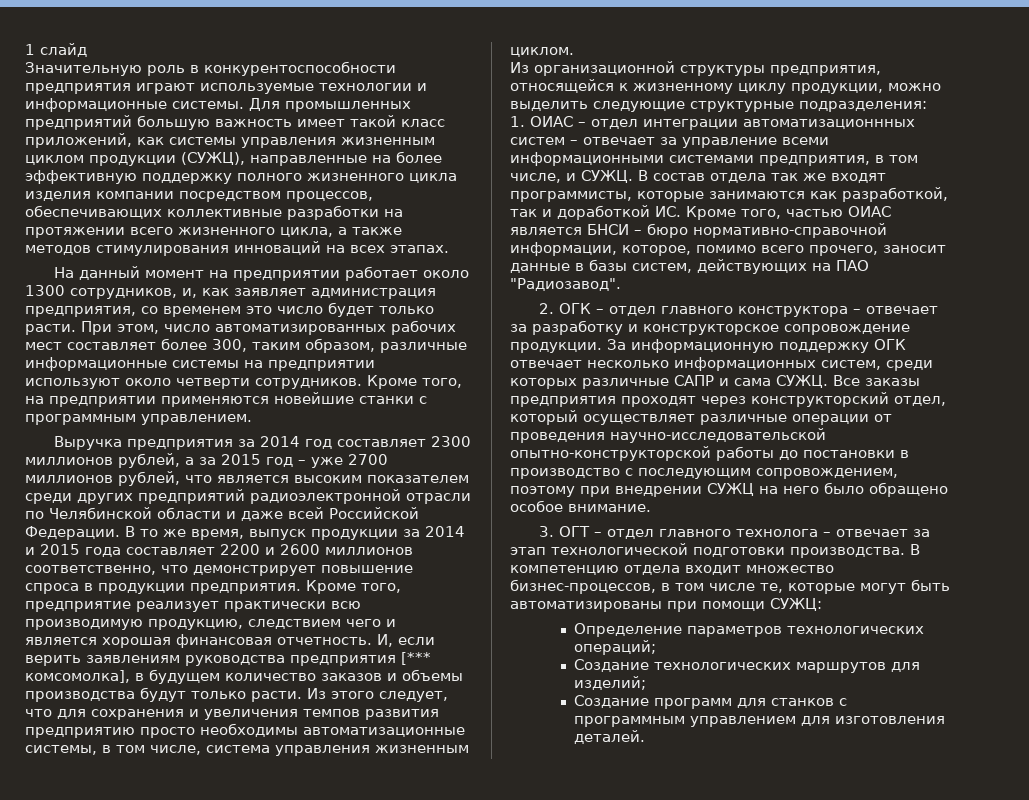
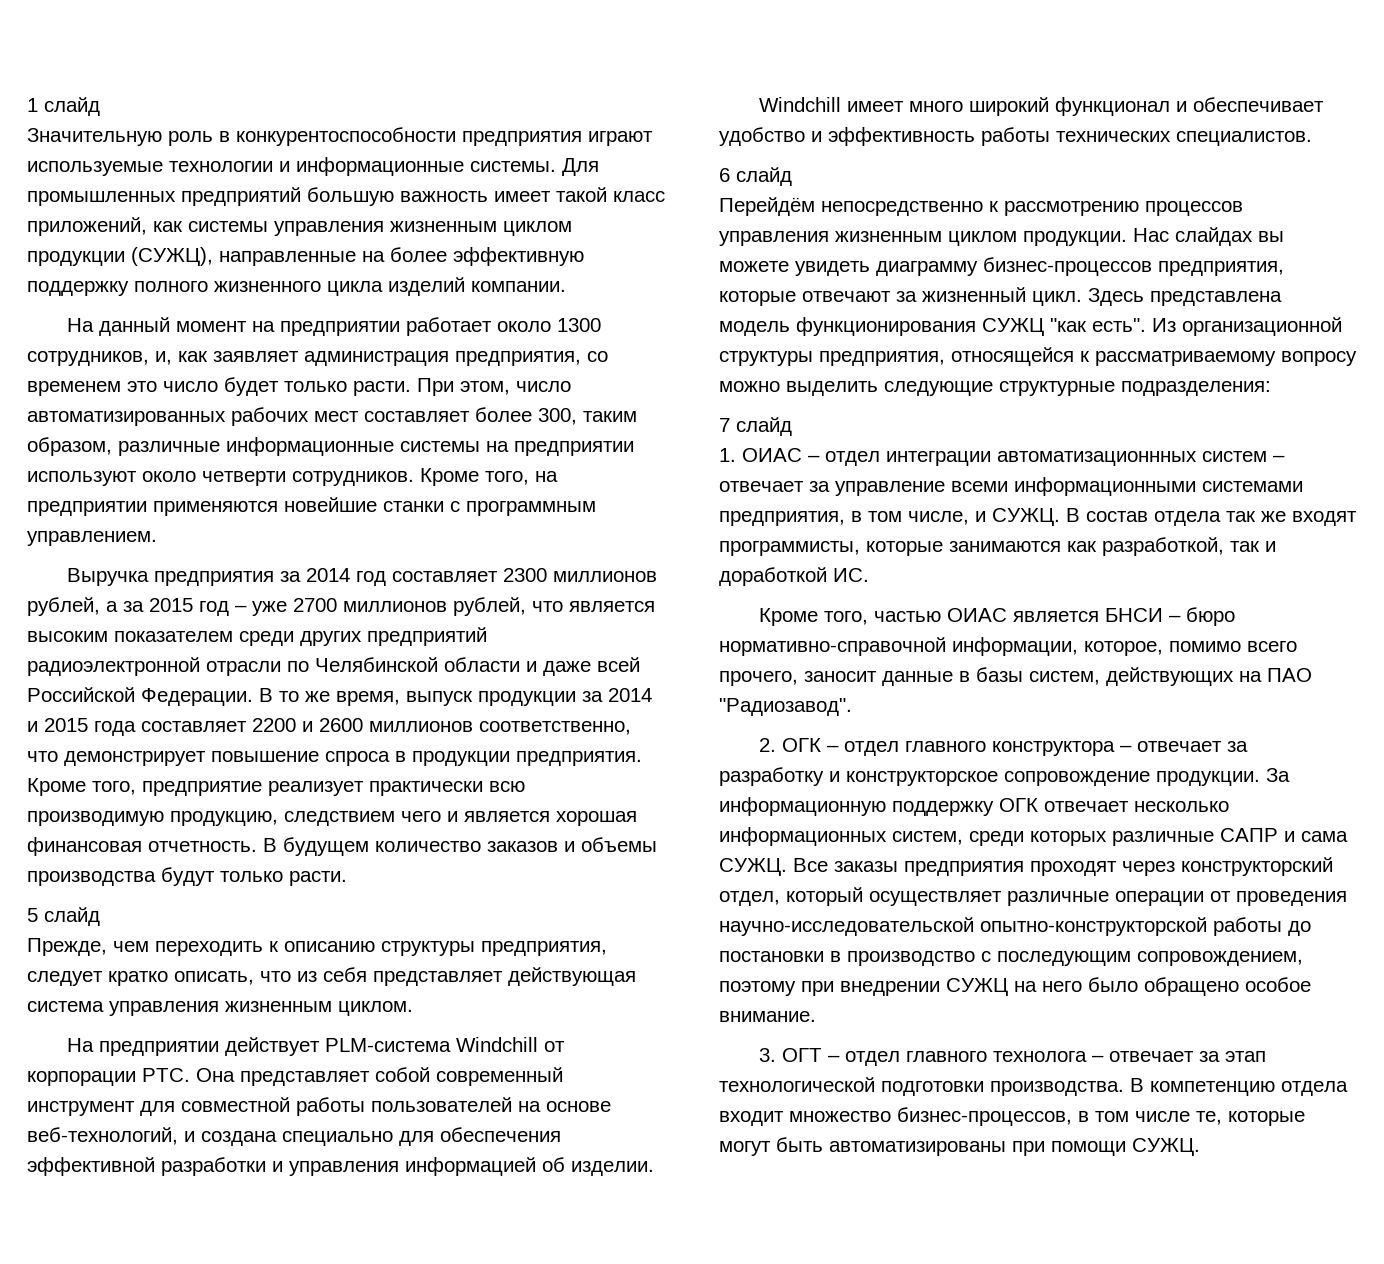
[25,191,373,202] [25,205,403,220] [25,227,402,238] [25,241,449,256] изделия компании посредством процессов, обеспечивающих коллективные разработки на протяжении всего жизненного цикла, а также методов стимулирования инноваций на всех этапах. -> [388,277,566,296] изделий компании.
[377,634,435,647] [25,652,431,666] [25,670,144,683] И, если верить заявлениям руководства предприятия [*** комсомолка], в -> [263,838,277,852] В
[307,688,448,702] [25,709,439,720] [25,723,465,738] [25,745,469,756] [510,47,574,57] Из этого следует, что для сохранения и увеличения темпов развития предприятию просто необходимы автоматизационные системы, в том числе, система управления жизненным циклом. // -> [27,907,100,926] [27,938,607,956] [27,967,636,986] [27,1001,413,1016] [67,1037,566,1056] [27,1067,563,1086] [27,1097,611,1116] [27,1127,561,1146] [27,1157,654,1176] [759,97,1325,116] [719,127,1312,146] [719,167,792,186] [719,197,1243,216] [719,227,1284,246] [719,257,1284,276] [719,287,1282,306] [719,317,1146,336] // 5 слайд // Прежде, чем переходить к описанию структуры предприятия, следует кратко описать, что из себя представляет действующая система управления жизненным циклом. // На предприятии действует PLM-система Windchill от корпорации PTC. Она представляет собой современный инструмент для совместной работы пользователей на основе веб-технологий, и создана специально для обеспечения эффективной разработки и управления информацией об изделии. // Windchill имеет много широкий функционал и обеспечивает удобство и эффективность работы технических специалистов. // 6 слайд // Перейдём непосредственно к рассмотрению процессов управления жизненным циклом продукции. Нас слайдах вы можете увидеть диаграмму бизнес-процессов предприятия, которые отвечают за жизненный цикл. Здесь представлена модель функционирования СУЖЦ "как есть".
[633,83,883,94] жизненному циклу продукции, -> [1095,351,1357,366] рассматриваемому вопросу
(927, 106) none -> [719,417,792,436] // 7 слайд
(681, 211) none -> (869, 575) //
[770,598,822,611] [574,623,925,637] [574,640,657,655] [574,659,921,673] [574,676,647,690] [574,695,848,709] [574,716,946,727] [574,730,646,744] СУЖЦ: // Определение параметров технологических операций; // Создание технологических маршрутов для изделий; // Создание программ для станков с программным управлением для изготовления деталей. -> [1132,1138,1200,1156] СУЖЦ.

